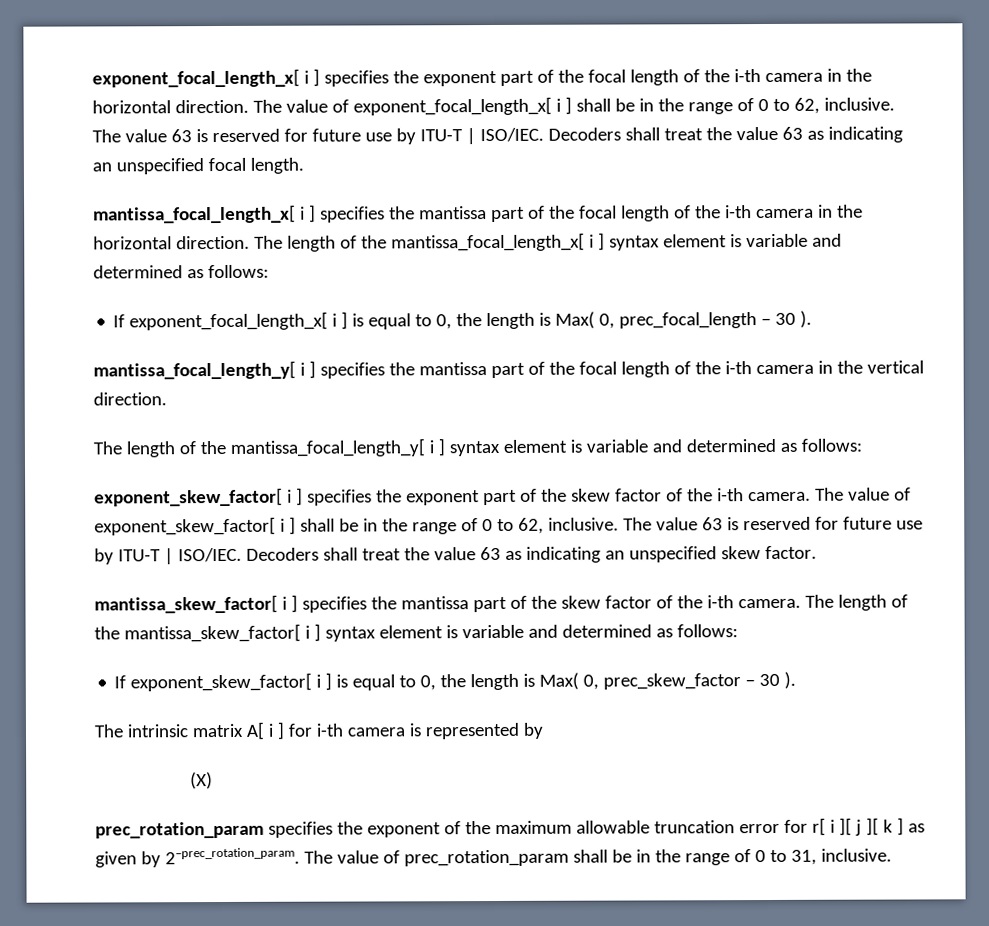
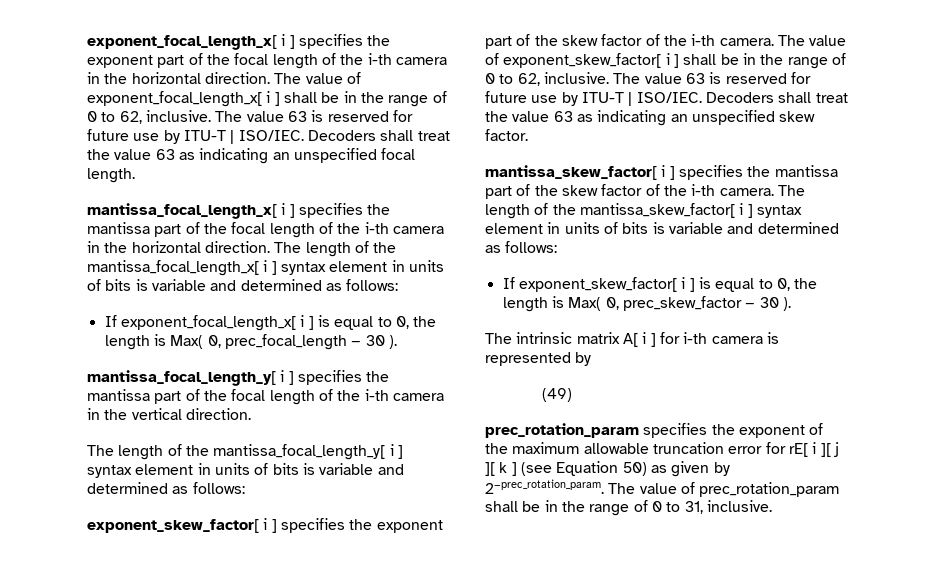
(727, 241) none -> [391,260,444,272] [87,279,132,291] in units of bits
(567, 446) none -> [197,463,299,475] in units of bits
(443, 632) none -> [547,222,649,234] in units of bits
[189,772,213,790] (X) -> [542,388,573,402] (49)
[811,817,826,836] r[ -> [788,443,808,457] rE[
(904, 826) none -> [520,461,647,476] (see Equation 50)

